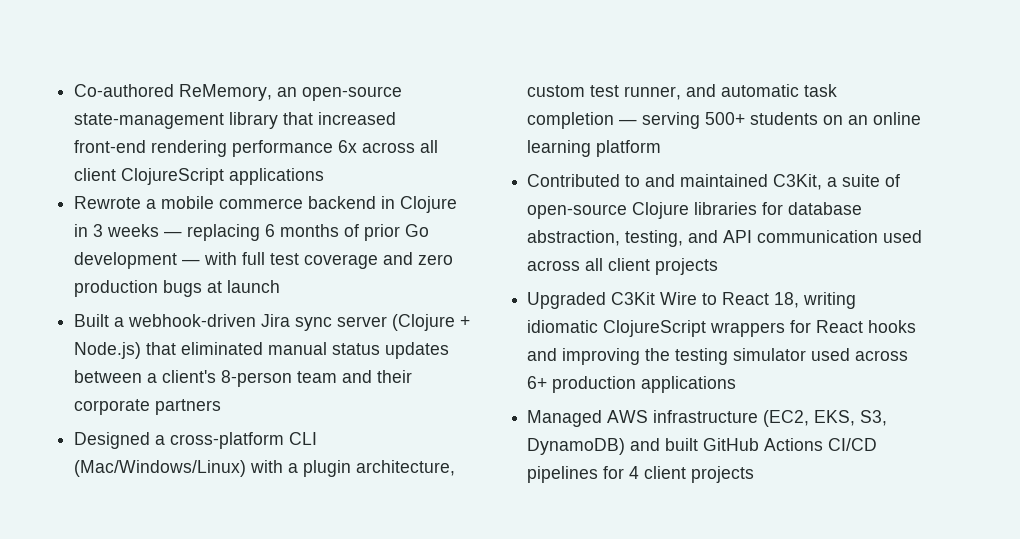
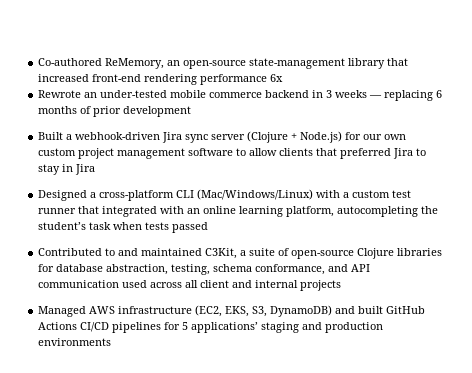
[362,140,439,153] [74,168,325,185] across all client ClojureScript applications -> (284, 78) none
[146,199,157,209] a -> [84,90,168,98] an under-tested
[400,196,458,213] [74,224,89,237] Clojure in -> (324, 94) none
[405,224,430,237] Go -> (122, 111) none
[182,252,454,269] [74,280,281,297] — with full test coverage and zero production bugs at launch -> (192, 111) none
[146,342,450,359] [74,370,413,387] [74,399,222,415] that eliminated manual status updates between a client's 8-person team and their corporate partners -> [345,132,407,140] [38,148,427,159] [38,164,96,175] for our own custom project management software to allow clients that preferred Jira to stay in Jira
[303,460,456,477] [527,84,838,100] [527,112,922,129] [527,140,662,157] plugin architecture, custom test runner, and automatic task completion — serving 500+ students on an online learning platform -> [352,190,412,198] [38,206,439,217] [38,222,209,233] custom test runner that integrated with an online learning platform, autocompleting the student’s task when tests passed
(684, 238) none -> [213,264,326,275] schema conformance,
[655,258,719,275] [527,292,857,309] [527,320,917,337] [527,348,909,365] [527,376,737,393] projects // Upgraded C3Kit Wire to React 18, writing idiomatic ClojureScript wrappers for React hooks and improving the testing simulator used across 6+ production applications -> [232,280,342,291] and internal projects
[629,466,755,483] 4 client projects -> [182,322,384,333] [38,338,112,346] 5 applications’ staging and production environments

